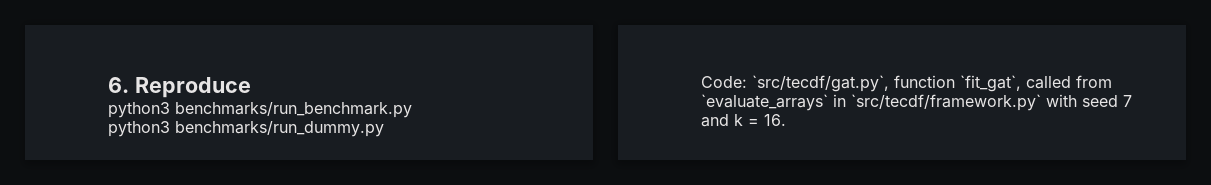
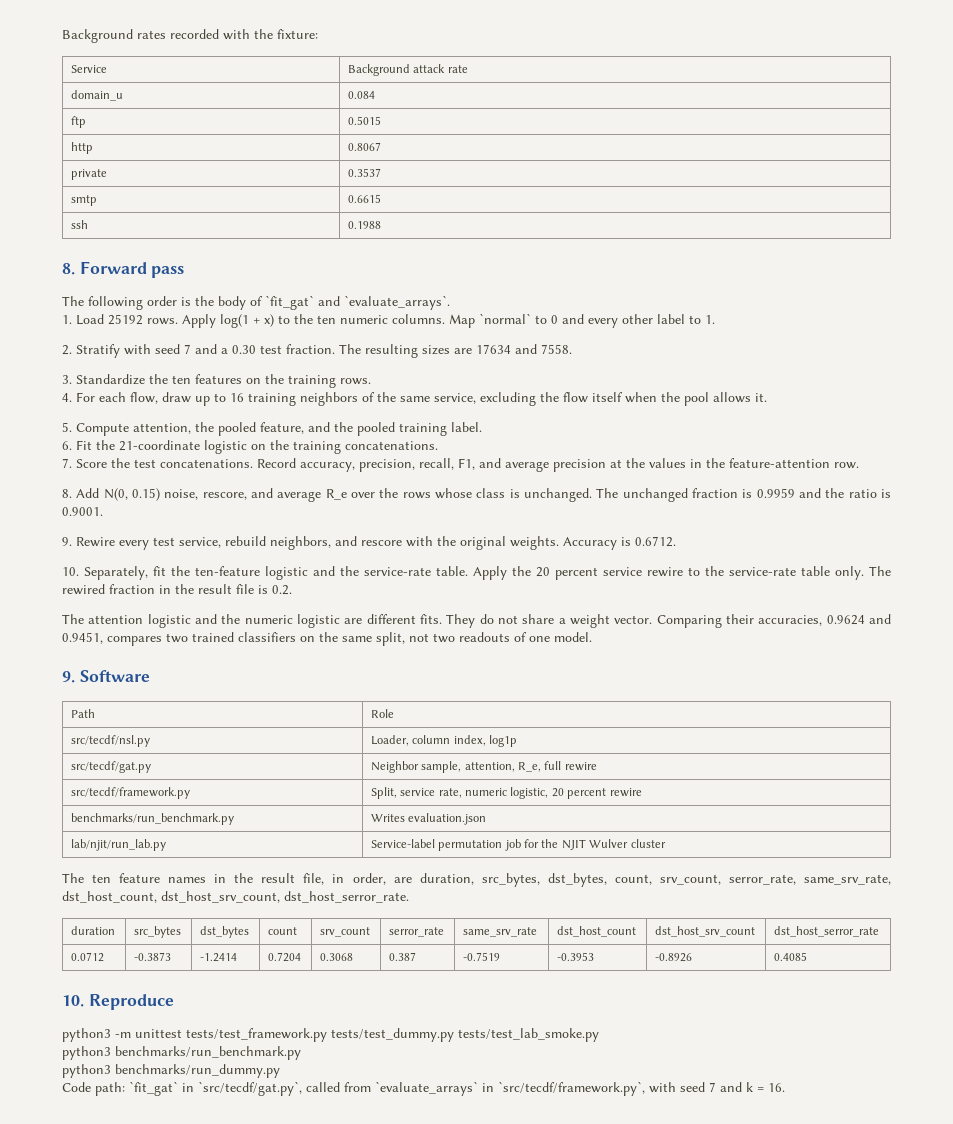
[108,77,251,98] 6. Reproduce -> [62,29,318,43] [70,65,107,73] [347,64,468,76] [70,90,123,101] [347,91,375,99] [70,116,86,128] [347,116,381,125] [70,142,93,154] [347,142,381,151] [70,169,107,180] [347,168,381,177] [70,195,97,206] [347,194,381,203] [70,220,88,229] [347,221,381,229] [62,261,185,278] [62,295,450,310] [62,313,715,328] [62,344,572,358] [62,374,371,388] [62,392,767,406] [62,422,482,436] [62,440,438,454] [62,458,859,472] [62,488,892,502] [62,507,103,516] [62,536,676,550] [62,566,891,580] [62,584,292,595] [62,614,891,628] [62,632,592,646] [62,670,150,683] [70,709,95,718] [370,709,394,718] [70,735,150,747] [370,735,518,747] [70,761,151,773] [370,761,597,773] [70,787,190,799] [370,787,642,799] [70,813,234,825] [370,813,487,825] [70,839,166,851] [370,839,666,851] [62,873,891,887] [62,891,409,903] [70,926,115,935] [133,926,181,938] [199,926,249,938] [267,927,297,935] [319,927,370,937] [388,927,444,937] [462,927,537,937] [556,926,636,937] [654,926,755,937] [773,926,879,937] [70,952,104,962] [133,952,171,961] [199,953,237,962] [267,952,301,962] [319,953,353,961] [388,952,416,961] [462,952,500,961] [556,952,594,961] [654,953,692,962] [773,952,807,961] [62,994,174,1010] [62,1028,599,1042] Background rates recorded with the fixture: // Service | Background attack rate // domain_u | 0.084 // ftp | 0.5015 // http | 0.8067 // private | 0.3537 // smtp | 0.6615 // ssh | 0.1988 // 8. Forward pass // The following order is the body of `fit_gat` and `evaluate_arrays`. // 1. Load 25192 rows. Apply log(1 + x) to the ten numeric columns. Map `normal` to 0 and every other label to 1. // 2. Stratify with seed 7 and a 0.30 test fraction. The resulting sizes are 17634 and 7558. // 3. Standardize the ten features on the training rows. // 4. For each flow, draw up to 16 training neighbors of the same service, excluding the flow itself when the pool allows it. // 5. Compute attention, the pooled feature, and the pooled training label. // 6. Fit the 21-coordinate logistic on the training concatenations. // 7. Score the test concatenations. Record accuracy, precision, recall, F1, and average precision at the values in the feature-attention row. // 8. Add N(0, 0.15) noise, rescore, and average R_e over the rows whose class is unchanged. The unchanged fraction is 0.9959 and the ratio is 0.9001. // 9. Rewire every test service, rebuild neighbors, and rescore with the original weights. Accuracy is 0.6712. // 10. Separately, fit the ten-feature logistic and the service-rate table. Apply the 20 percent service rewire to the service-rate table only. The rewired fraction in the result file is 0.2. // The attention logistic and the numeric logistic are different fits. They do not share a weight vector. Comparing their accuracies, 0.9624 and 0.9451, compares two trained classifiers on the same split, not two readouts of one model. // 9. Software // Path | Role // src/tecdf/nsl.py | Loader, column index, log1p // src/tecdf/gat.py | Neighbor sample, attention, R_e, full rewire // src/tecdf/framework.py | Split, service rate, numeric logistic, 20 percent rewire // benchmarks/run_benchmark.py | Writes evaluation.json // lab/njit/run_lab.py | Service-label permutation job for the NJIT Wulver cluster // The ten feature names in the result file, in order, are duration, src_bytes, dst_bytes, count, srv_count, serror_rate, same_srv_rate, dst_host_count, dst_host_srv_count, dst_host_serror_rate. // duration | src_bytes | dst_bytes | count | srv_count | serror_rate | same_srv_rate | dst_host_count | dst_host_srv_count | dst_host_serror_rate // 0.0712 | -0.3873 | -1.2414 | 0.7204 | 0.3068 | 0.387 | -0.7519 | -0.3953 | -0.8926 | 0.4085 // 10. Reproduce // python3 -m unittest tests/test_framework.py tests/test_dummy.py tests/test_lab_smoke.py
[701,75,1021,92] Code: `src/tecdf/gat.py`, function `fit_gat`, -> [62,1081,302,1096] Code path: `fit_gat` in `src/tecdf/gat.py`,
[851,94,1041,111] `src/tecdf/framework.py` -> [498,1081,645,1096] `src/tecdf/framework.py`,

